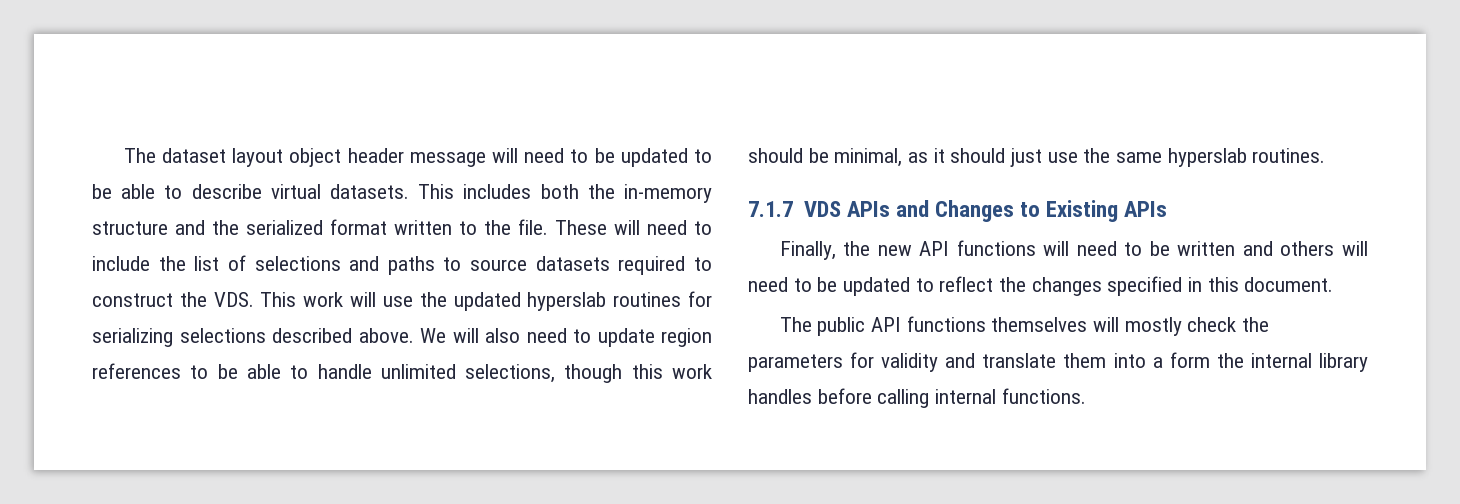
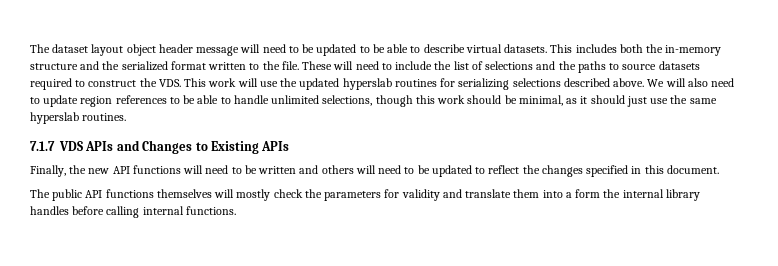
(380, 263) none -> [558,61,576,70] the

